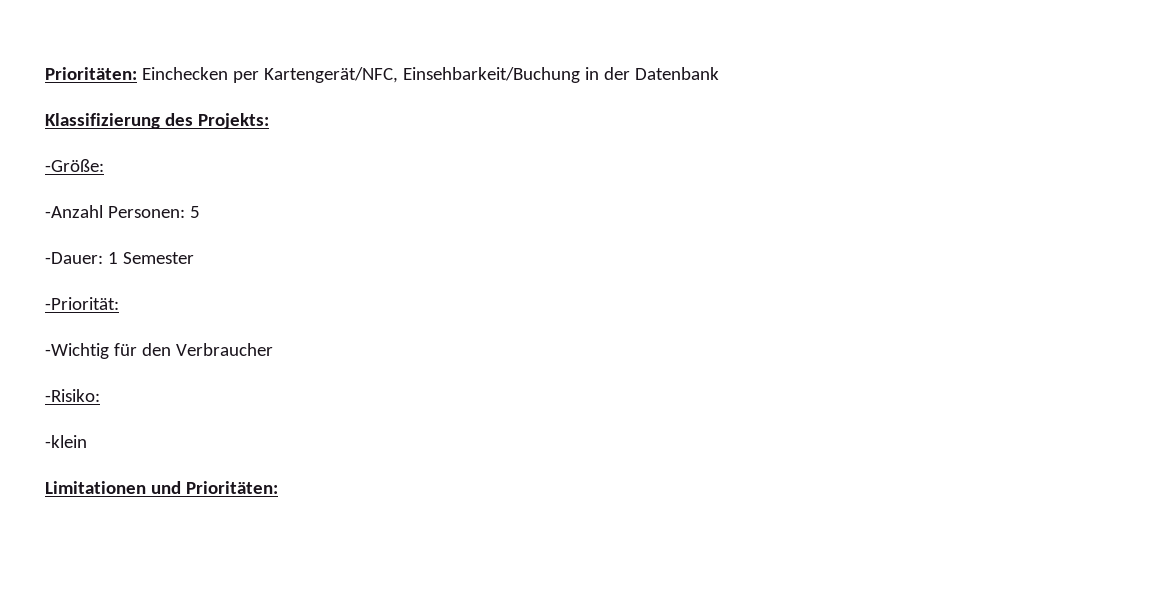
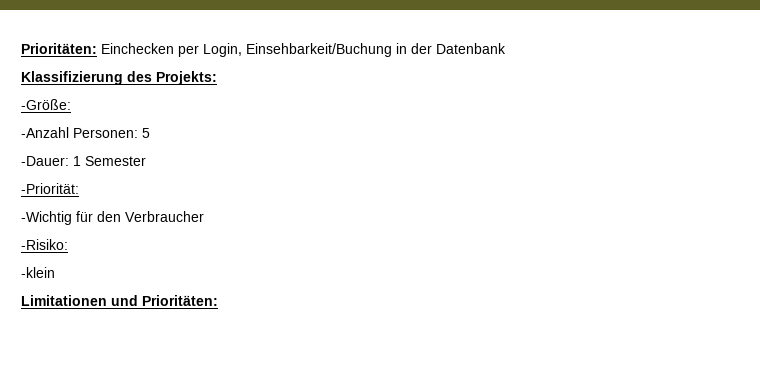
[263,67,398,83] Kartengerät/NFC, -> [203,43,242,57] Login,

